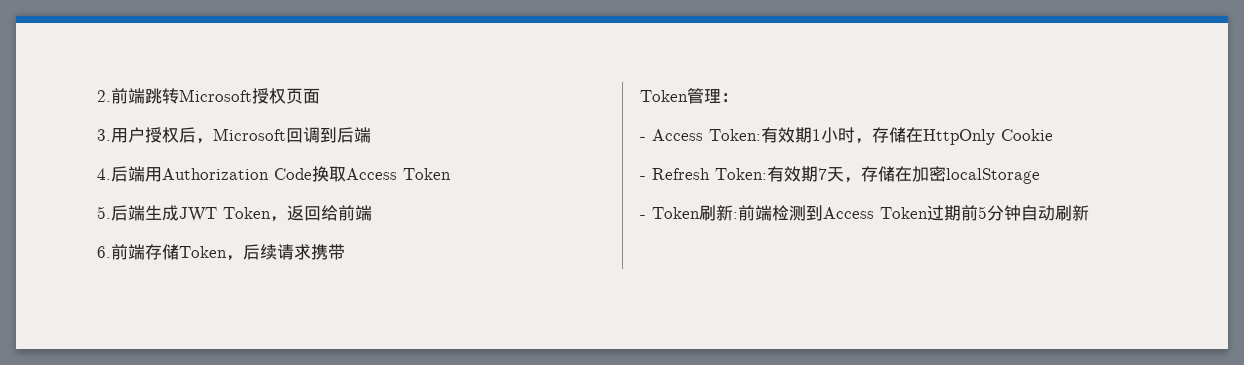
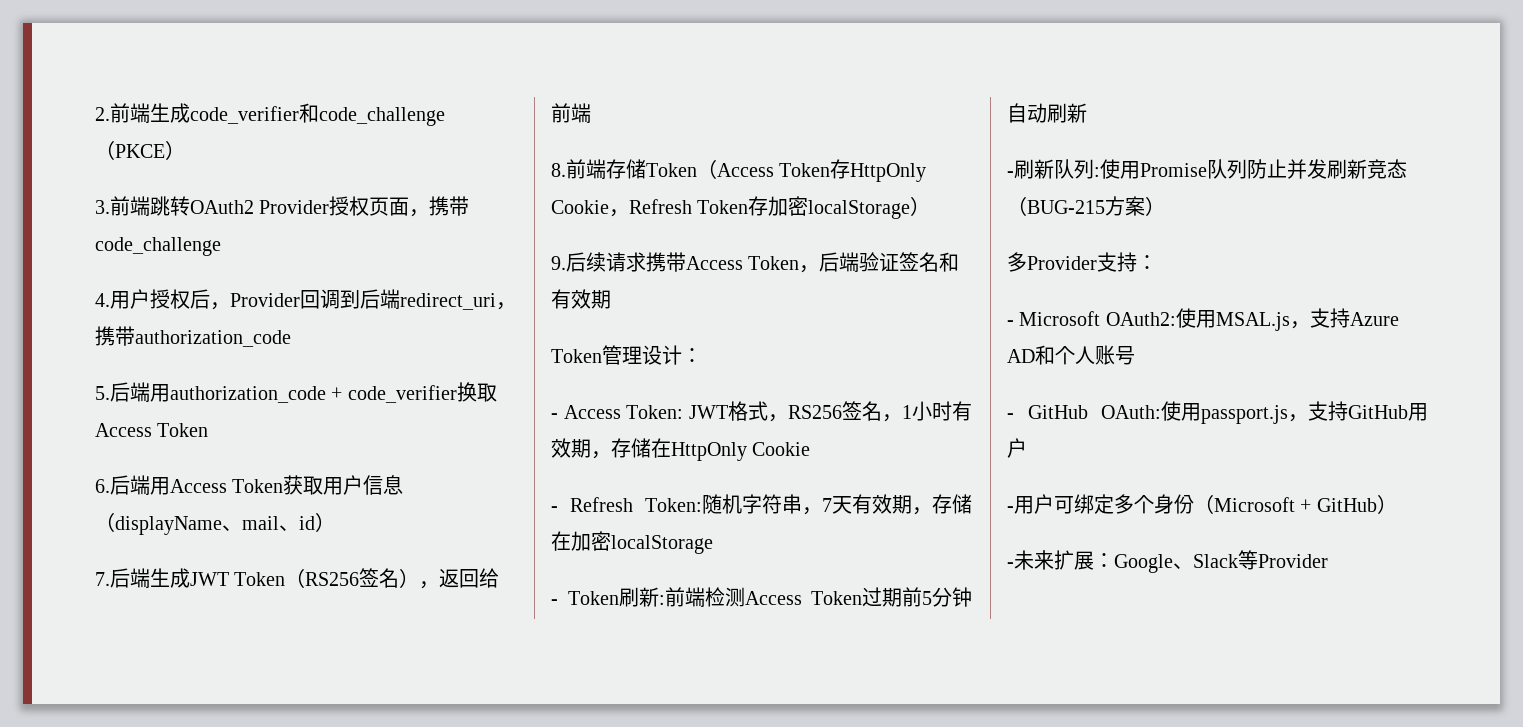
[145,88,252,104] 跳转Microsoft -> [150,103,445,126] [95,140,185,160] [95,196,330,216] 生成code_verifier和code_challenge（PKCE） // 3.前端跳转OAuth2 Provider
[97,129,111,141] // 3. -> [409,196,470,217] [95,237,221,256] [95,293,110,307] ，携带code_challenge // 4.
[213,128,286,141] Microsoft -> [230,293,300,307] Provider
[97,166,451,182] [97,206,111,219] // 4.后端用Authorization Code换取Access Token // 5. -> [400,293,516,310] [95,326,291,347] [95,382,497,403] [95,423,209,437] [95,475,404,495] [95,512,335,535] [95,572,110,586] redirect_uri，携带authorization_code // 5.后端用authorization_code + code_verifier换取Access Token // 6.后端用Access Token获取用户信息（displayName、mail、id） // 7.
(271, 213) none -> [285,568,420,588] （RS256签名）
[97,246,111,258] 6. -> [551,163,566,177] 8.
[226,244,345,261] ，后续请求携带 -> [697,159,927,182] [551,196,931,219] [551,252,960,273] [551,289,611,309] （Access Token存HttpOnly Cookie，Refresh Token存加密localStorage） // 9.后续请求携带Access Token，后端验证签名和有效期
(721, 95) none -> [642,345,682,365] 设计
[761,127,855,143] 有效期1小时 -> [689,401,972,422] [551,438,591,458] JWT格式，RS256签名，1小时有效期
[767,166,844,182] 有效期7天 -> [702,494,912,515] 随机字符串，7天有效期
[806,205,823,221] 到 -> (745, 597) none
(1089, 213) none -> [1007,159,1407,179] [1007,196,1165,216] [1007,252,1157,272] [1007,308,1399,331] [1007,345,1135,365] [1007,401,1428,424] [1007,438,1027,458] [1007,494,1397,514] [1007,550,1328,573] // -刷新队列:使用Promise队列防止并发刷新竞态（BUG-215方案） // 多Provider支持： // - Microsoft OAuth2:使用MSAL.js，支持Azure AD和个人账号 // - GitHub OAuth:使用passport.js，支持GitHub用户 // -用户可绑定多个身份（Microsoft + GitHub） // -未来扩展：Google、Slack等Provider

